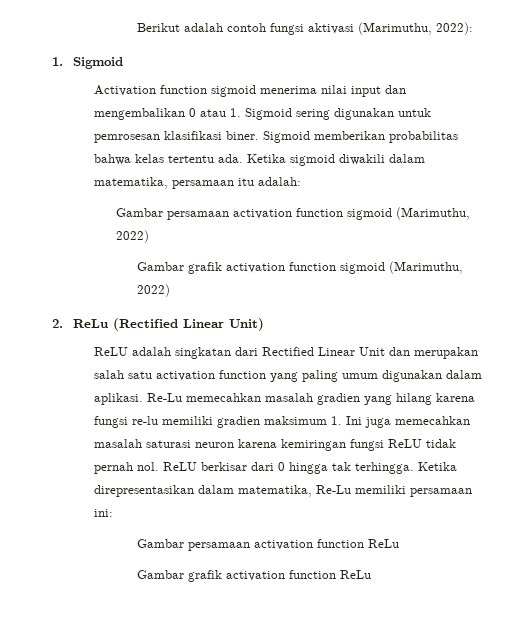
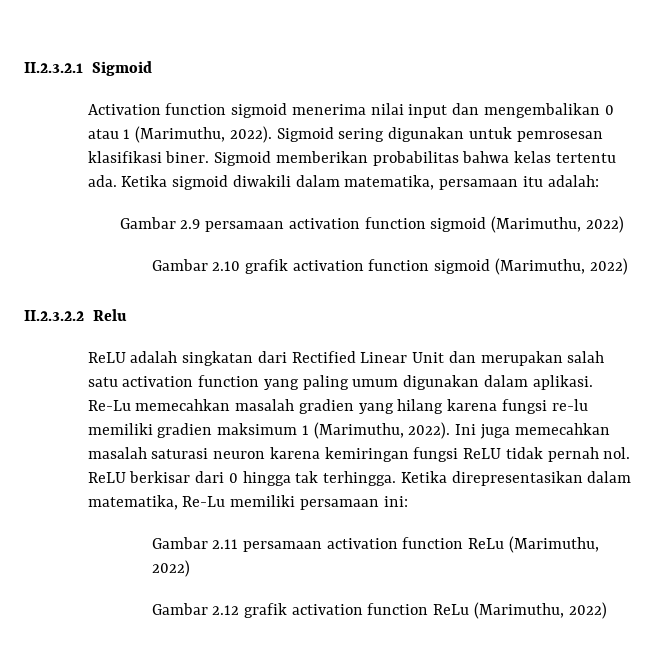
[136,22,473,35] [52,57,63,66] Berikut adalah contoh fungsi aktivasi (Marimuthu, 2022): // 1. -> [24,62,83,73] II.2.3.2.1
[230,108,242,117] 1. -> [123,126,272,143] 1 (Marimuthu, 2022).
(163, 212) none -> [180,219,201,229] 2.9
(184, 266) none -> [212,261,241,271] 2.10
[52,318,265,331] 2. ReLu (Rectified Linear Unit) -> [24,309,127,321] II.2.3.2.2 Relu
[331,416,343,425] 1. -> [301,422,451,439] 1 (Marimuthu, 2022).
(184, 543) none -> [212,539,239,549] 2.11
[136,570,184,579] // Gambar -> [508,536,599,553] [151,560,190,577] [151,603,240,615] (Marimuthu, 2022) // Gambar 2.12
(371, 574) none -> [473,602,607,619] (Marimuthu, 2022)

